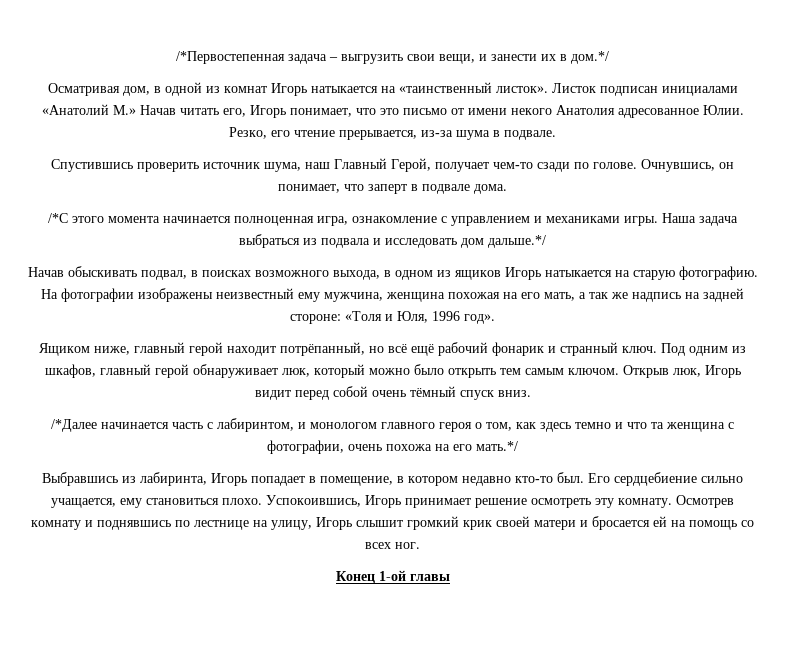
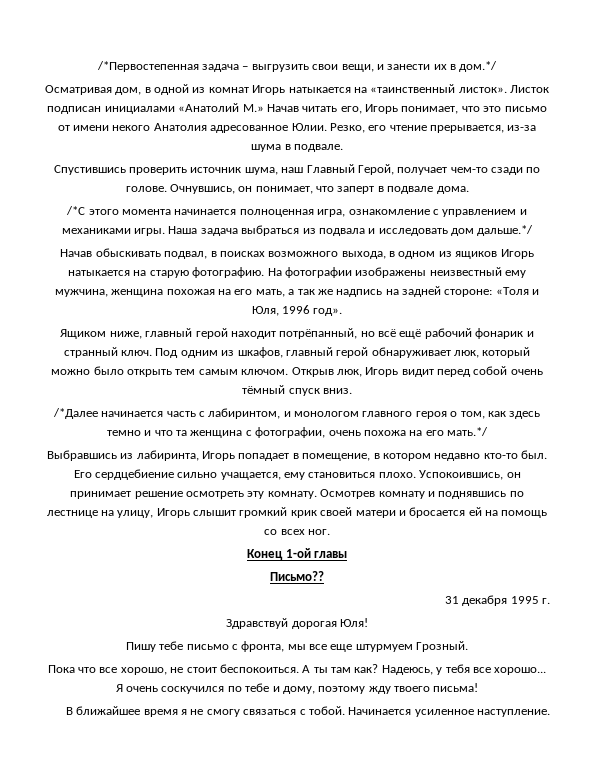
[365,495,401,508] Игорь -> [506,472,521,478] он
(450, 577) none -> [270,571,324,581] [444,595,550,606] [226,618,368,629] [125,641,469,652] [47,664,547,675] [115,683,479,694] [65,706,550,717] // Письмо?? // 31 декабря 1995 г. // Здравствуй дорогая Юля! // Пишу тебе письмо с фронта, мы все еще штурмуем Грозный. // Пока что все хорошо, не стоит беспокоиться. А ты там как? Надеюсь, у тебя все хорошо... Я очень соскучился по тебе и дому, поэтому жду твоего письма! // В ближайшее время я не смогу связаться с тобой. Начинается усиленное наступление.

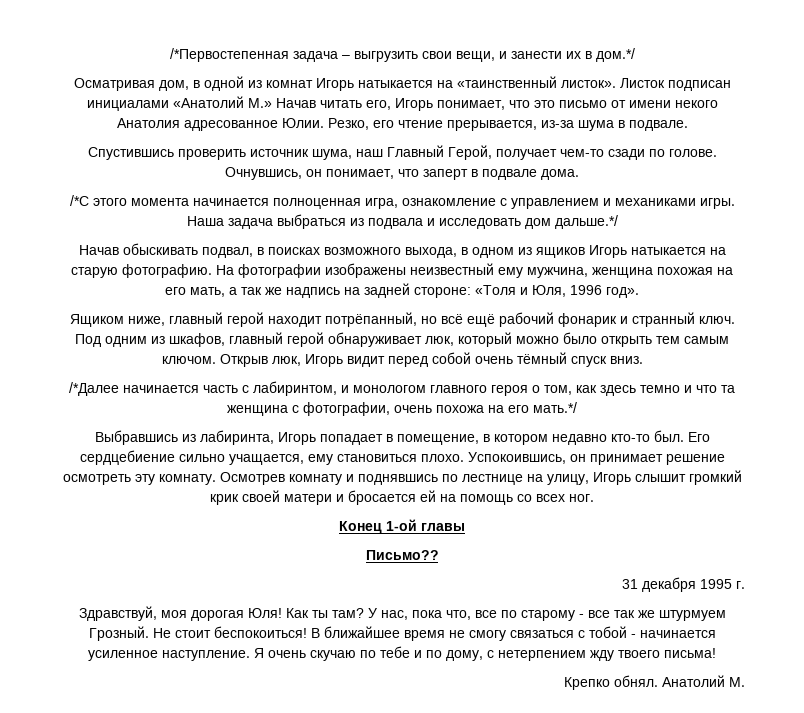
[226,618,289,629] Здравствуй -> [78,606,187,621] Здравствуй, моя
[125,641,469,652] [47,664,547,675] // Пишу тебе письмо с фронта, мы все еще штурмуем Грозный. // Пока что все хорошо, не стоит беспокоиться. А ты там как? Надеюсь, у тебя все хорошо... -> [285,608,726,621] [88,626,716,641] [88,650,250,661] Как ты там? У нас, пока что, все по старому - все так же штурмуем Грозный. Не стоит беспокоиться! В ближайшее время не смогу связаться с тобой - начинается усиленное наступление.
[161,686,225,694] соскучился -> [310,650,356,661] скучаю
[282,686,366,694] дому, поэтому -> [426,650,586,661] по дому, с нетерпением
[65,706,550,717] В ближайшее время я не смогу связаться с тобой. Начинается усиленное наступление. -> [564,675,745,690] Крепко обнял. Анатолий М.

